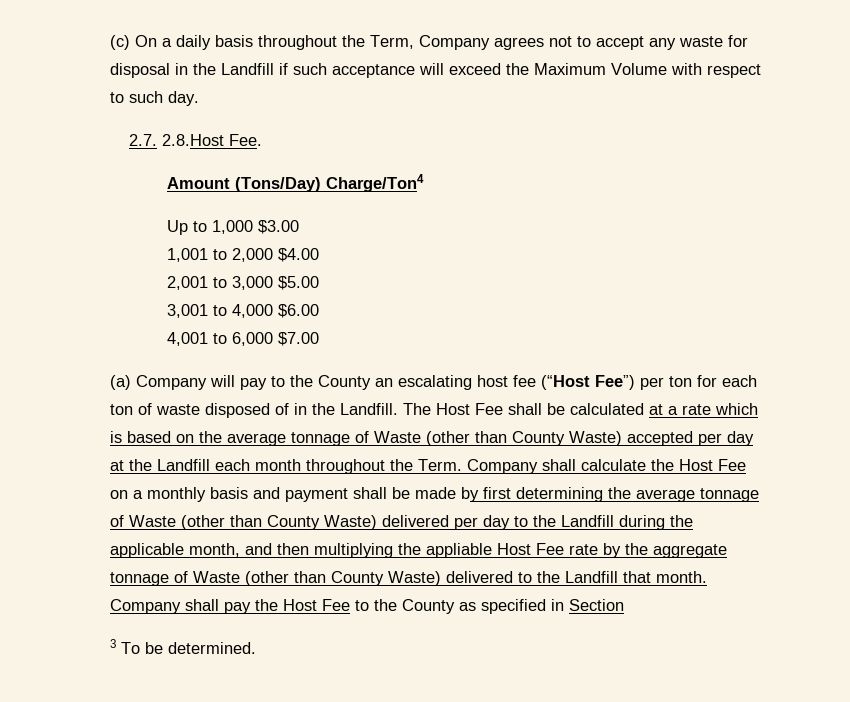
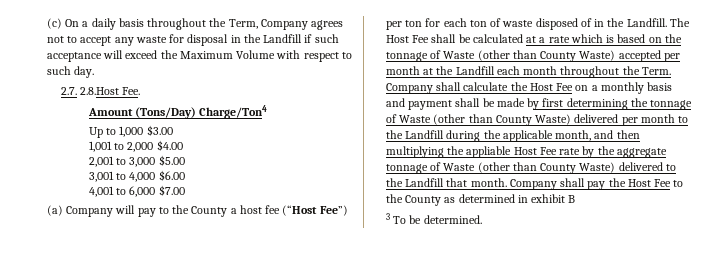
[374,375,472,390] an escalating -> [230,208,237,214] a
[226,433,286,446] average -> (682, 38) none
[726,431,754,446] day -> [385,66,420,75] month
[635,489,695,502] average -> (648, 102) none
[482,515,510,530] day -> [640,114,675,123] month
[480,599,624,614] specified in Section -> [458,194,576,203] determined in exhibit B

